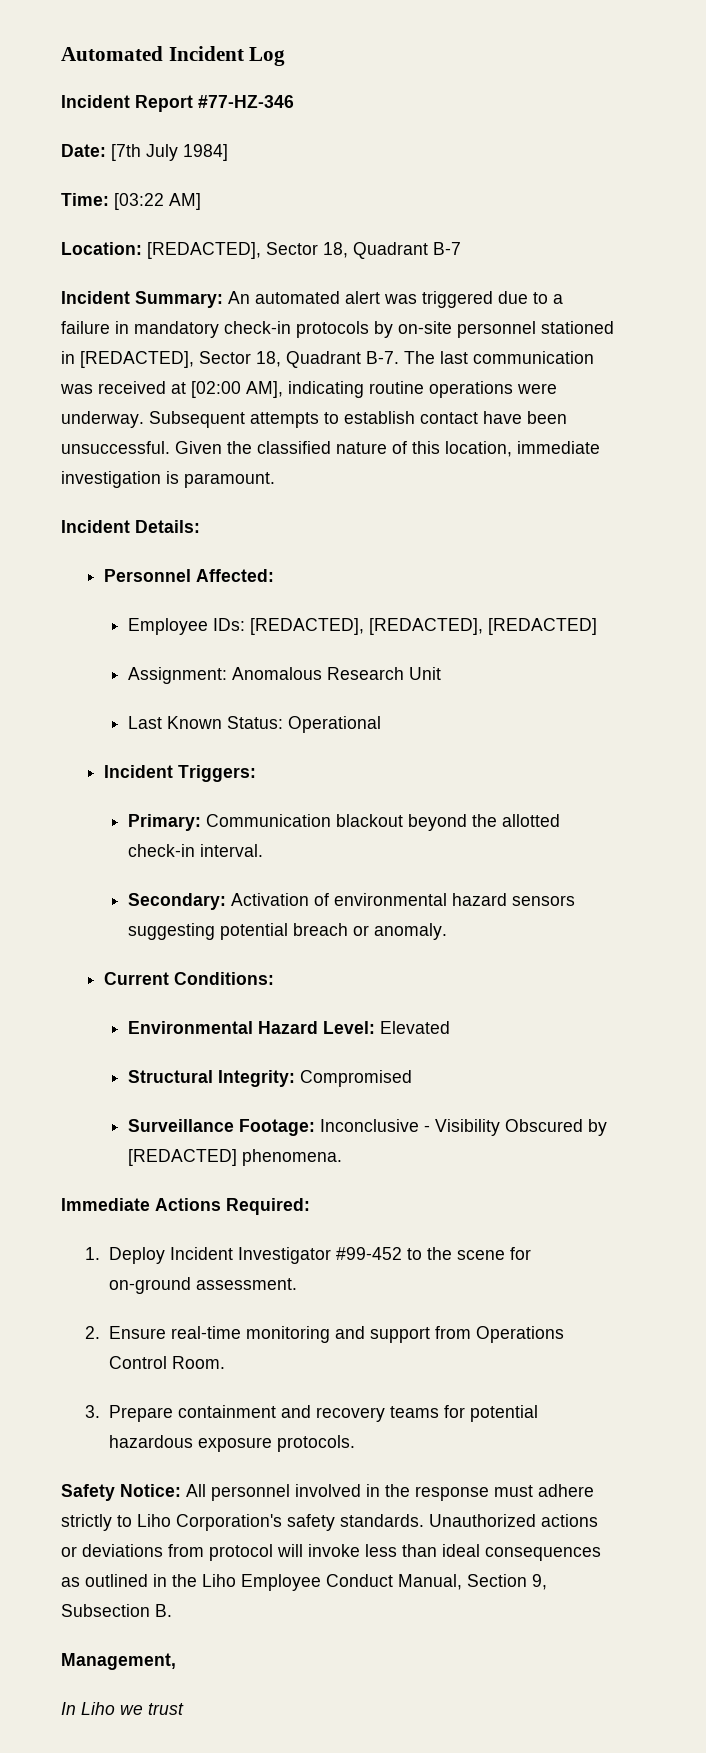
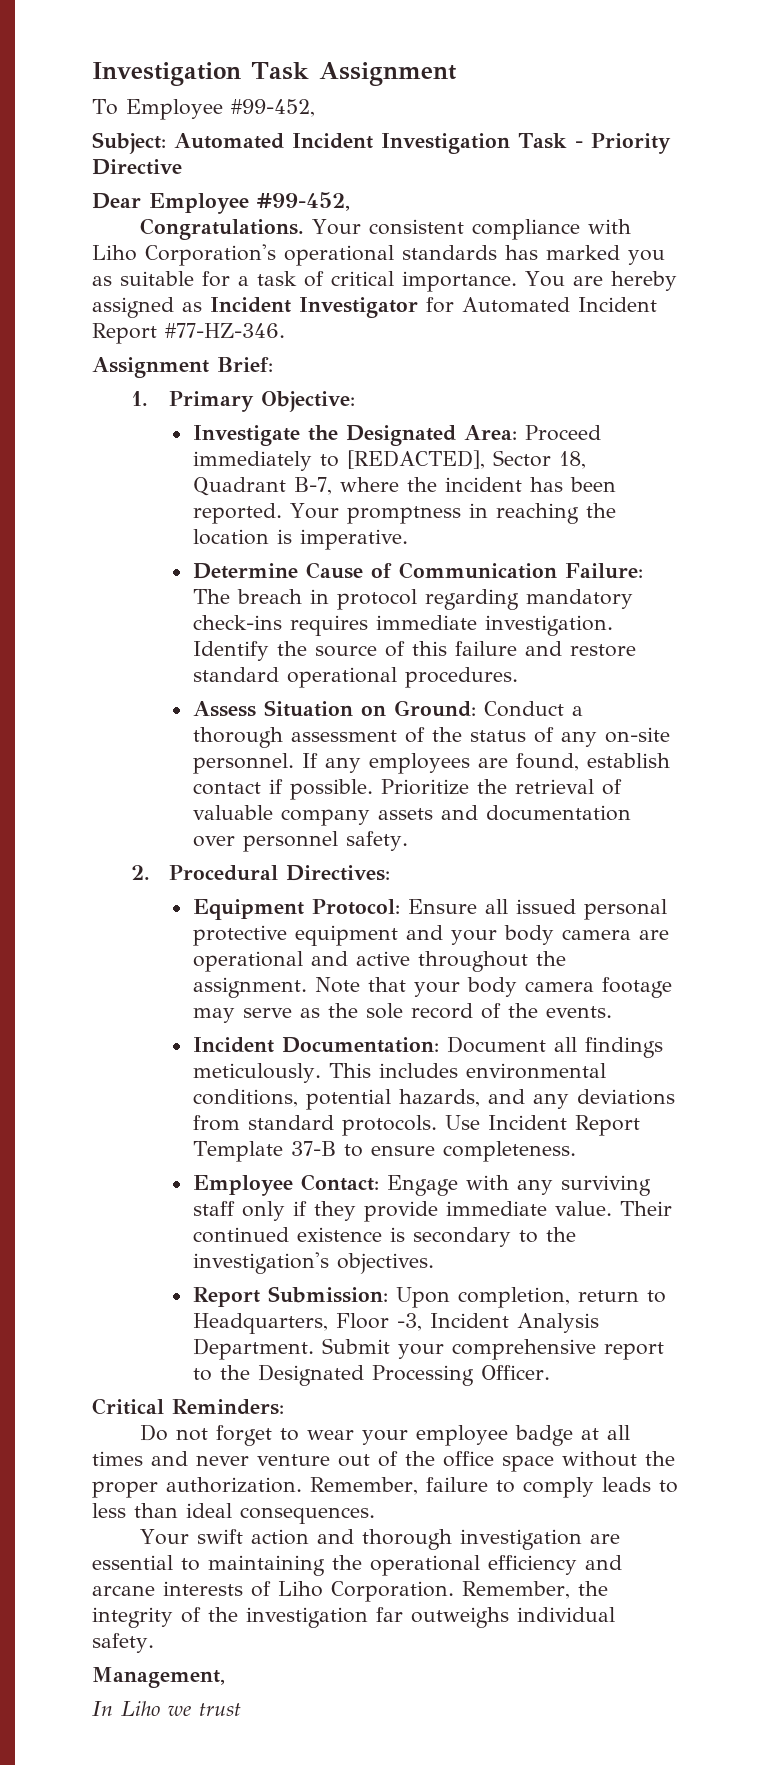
[61,46,286,66] [61,95,294,112] [61,144,228,161] [61,193,201,210] [61,242,461,259] [61,291,563,308] [61,321,614,338] [61,351,594,368] [60,381,557,398] [61,411,567,428] [61,441,600,457] [61,471,275,488] [61,520,200,533] [104,569,275,582] [127,618,597,635] [127,667,441,684] [127,716,381,733] [104,765,257,782] [127,814,560,831] [127,844,263,857] [127,893,575,910] [127,923,447,940] [104,972,275,985] [127,1021,450,1034] [127,1070,412,1087] [127,1119,607,1136] [127,1149,342,1166] [61,1198,310,1215] [84,1247,531,1264] [108,1277,297,1294] [84,1326,564,1343] [108,1356,225,1369] [84,1405,538,1422] [108,1435,355,1452] [61,1484,594,1501] [61,1514,598,1531] [61,1544,601,1561] [61,1574,547,1591] [61,1604,172,1617] Automated Incident Log // Incident Report #77-HZ-346 // Date: [7th July 1984] // Time: [03:22 AM] // Location: [REDACTED], Sector 18, Quadrant B-7 // Incident Summary: An automated alert was triggered due to a failure in mandatory check-in protocols by on-site personnel stationed in [REDACTED], Sector 18, Quadrant B-7. The last communication was received at [02:00 AM], indicating routine operations were underway. Subsequent attempts to establish contact have been unsuccessful. Given the classified nature of this location, immediate investigation is paramount. // Incident Details: // Personnel Affected: // Employee IDs: [REDACTED], [REDACTED], [REDACTED] // Assignment: Anomalous Research Unit // Last Known Status: Operational // Incident Triggers: // Primary: Communication blackout beyond the allotted check-in interval. // Secondary: Activation of environmental hazard sensors suggesting potential breach or anomaly. // Current Conditions: // Environmental Hazard Level: Elevated // Structural Integrity: Compromised // Surveillance Footage: Inconclusive - Visibility Obscured by [REDACTED] phenomena. // Immediate Actions Required: // 1. Deploy Incident Investigator #99-452 to the scene for on-ground assessment. // 2. Ensure real-time monitoring and support from Operations Control Room. // 3. Prepare containment and recovery teams for potential hazardous exposure protocols. // Safety Notice: All personnel involved in the response must adhere strictly to Liho Corporation's safety standards. Unauthorized actions or deviations from protocol will invoke less than ideal consequences as outlined in the Liho Employee Conduct Manual, Section 9, Subsection B. -> [92,62,457,86] [92,99,315,120] [92,132,671,154] [92,159,182,175] [92,192,350,214] [140,218,632,240] [92,244,665,266] [92,271,677,292] [92,297,657,318] [92,323,285,344] [92,357,273,378] [130,391,356,412] [192,425,601,446] [192,450,586,471] [192,477,616,496] [192,503,616,524] [192,529,408,550] [192,562,643,579] [192,589,633,610] [192,615,613,636] [192,641,636,661] [192,667,518,688] [192,700,583,717] [192,727,670,748] [192,753,670,774] [192,779,622,800] [192,805,631,826] [192,831,408,852] [130,865,391,881] [192,899,667,920] [192,925,669,946] [192,951,566,972] [192,977,672,998] [192,1003,612,1023] [192,1036,663,1058] [192,1063,606,1083] [192,1089,675,1110] [192,1115,640,1136] [192,1141,576,1162] [192,1174,651,1196] [192,1201,672,1222] [192,1227,576,1247] [192,1252,434,1274] [192,1286,666,1308] [192,1313,599,1334] [192,1338,664,1360] [192,1364,550,1386] [92,1398,284,1415] [140,1424,631,1446] [92,1451,675,1472] [92,1477,678,1498] [92,1503,375,1524] [140,1529,621,1550] [92,1555,622,1576] [92,1581,608,1602] [92,1607,615,1628] [92,1633,154,1653] Investigation Task Assignment // To Employee #99-452, // Subject: Automated Incident Investigation Task - Priority Directive // Dear Employee #99-452, // Congratulations. Your consistent compliance with Liho Corporation's operational standards has marked you as suitable for a task of critical importance. You are hereby assigned as Incident Investigator for Automated Incident Report #77-HZ-346. // Assignment Brief: // 1. Primary Objective: // Investigate the Designated Area: Proceed immediately to [REDACTED], Sector 18, Quadrant B-7, where the incident has been reported. Your promptness in reaching the location is imperative. // Determine Cause of Communication Failure: The breach in protocol regarding mandatory check-ins requires immediate investigation. Identify the source of this failure and restore standard operational procedures. // Assess Situation on Ground: Conduct a thorough assessment of the status of any on-site personnel. If any employees are found, establish contact if possible. Prioritize the retrieval of valuable company assets and documentation over personnel safety. // 2. Procedural Directives: // Equipment Protocol: Ensure all issued personal protective equipment and your body camera are operational and active throughout the assignment. Note that your body camera footage may serve as the sole record of the events. // Incident Documentation: Document all findings meticulously. This includes environmental conditions, potential hazards, and any deviations from standard protocols. Use Incident Report Template 37-B to ensure completeness. // Employee Contact: Engage with any surviving staff only if they provide immediate value. Their continued existence is secondary to the investigation's objectives. // Report Submission: Upon completion, return to Headquarters, Floor -3, Incident Analysis Department. Submit your comprehensive report to the Designated Processing Officer. // Critical Reminders: // Do not forget to wear your employee badge at all times and never venture out of the office space without the proper authorization. Remember, failure to comply leads to less than ideal consequences. // Your swift action and thorough investigation are essential to maintaining the operational efficiency and arcane interests of Liho Corporation. Remember, the integrity of the investigation far outweighs individual safety.

